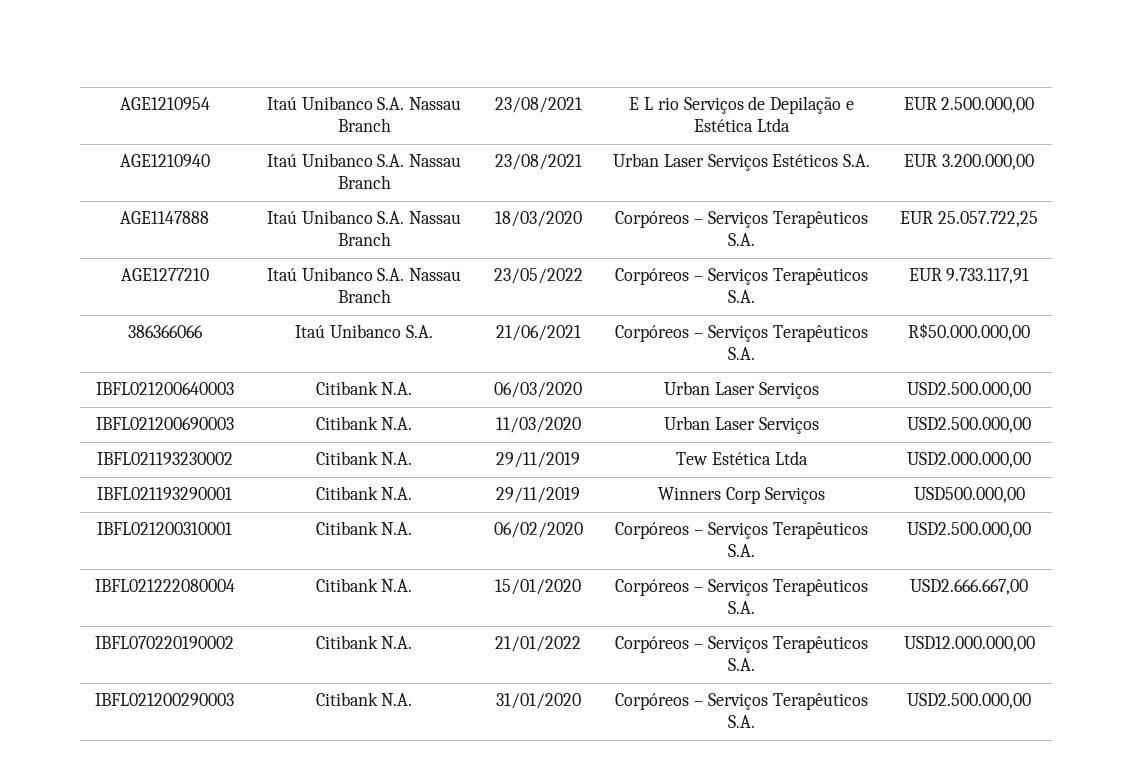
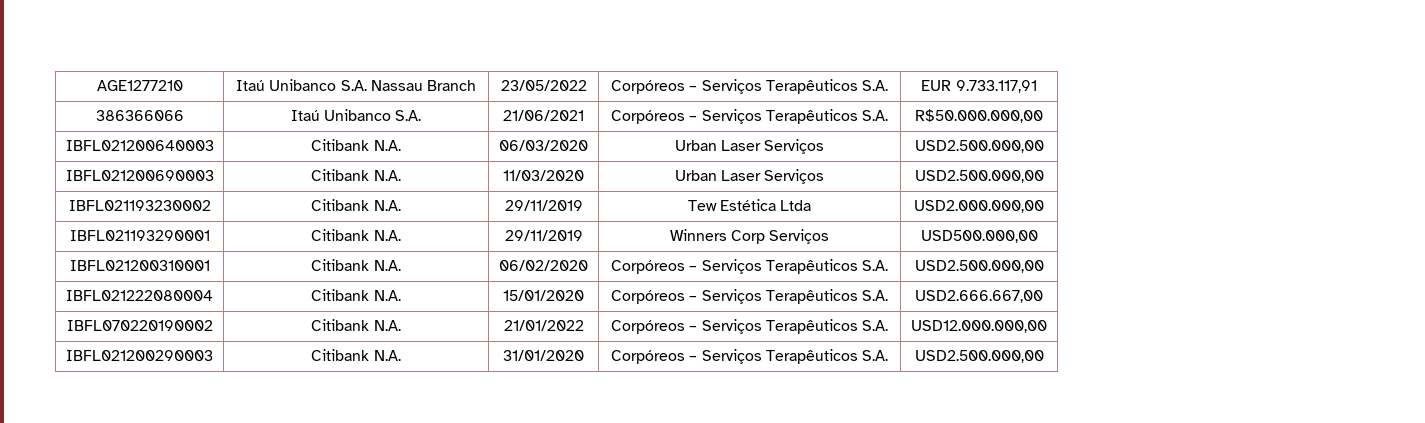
[119,97,210,110] [266,96,462,110] [337,118,391,132] [494,97,582,113] [629,96,854,114] [694,118,790,132] [903,97,1035,113] [119,154,210,167] [266,153,462,167] [337,175,391,189] [494,154,582,170] [613,153,870,171] [904,154,1034,170] [120,211,209,224] [266,210,462,224] [337,232,391,246] [494,211,582,227] [615,211,868,228] [728,233,755,246] [900,211,1038,227] AGE1210954 | Itaú Unibanco S.A. Nassau Branch | 23/08/2021 | E L rio Serviços de Depilação e Estética Ltda | EUR 2.500.000,00 // AGE1210940 | Itaú Unibanco S.A. Nassau Branch | 23/08/2021 | Urban Laser Serviços Estéticos S.A. | EUR 3.200.000,00 // AGE1147888 | Itaú Unibanco S.A. Nassau Branch | 18/03/2020 | Corpóreos – Serviços Terapêuticos S.A. | EUR 25.057.722,25 // -> (96, 85) none

